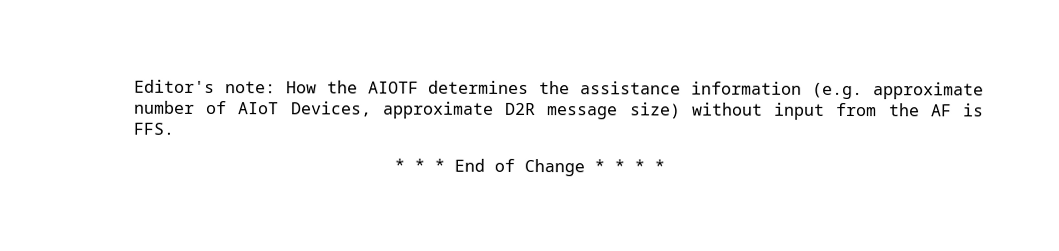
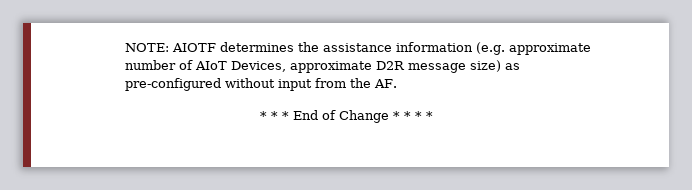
[133,79,358,94] Editor's note: How the -> [125,43,170,52] NOTE:
(681, 110) none -> [505,63,521,70] [125,78,222,91] as pre-configured
[930,103,985,117] [132,122,175,135] AF is FFS. -> [374,79,398,88] AF.

